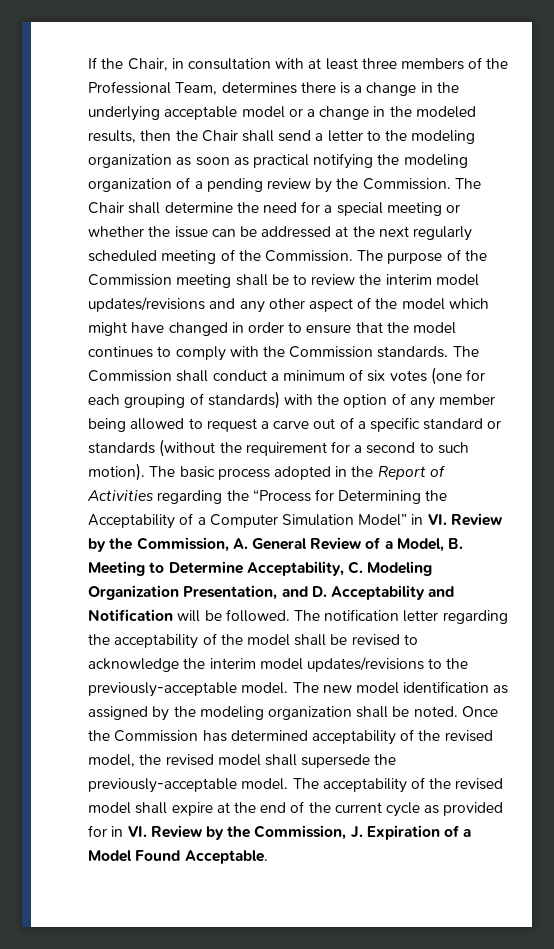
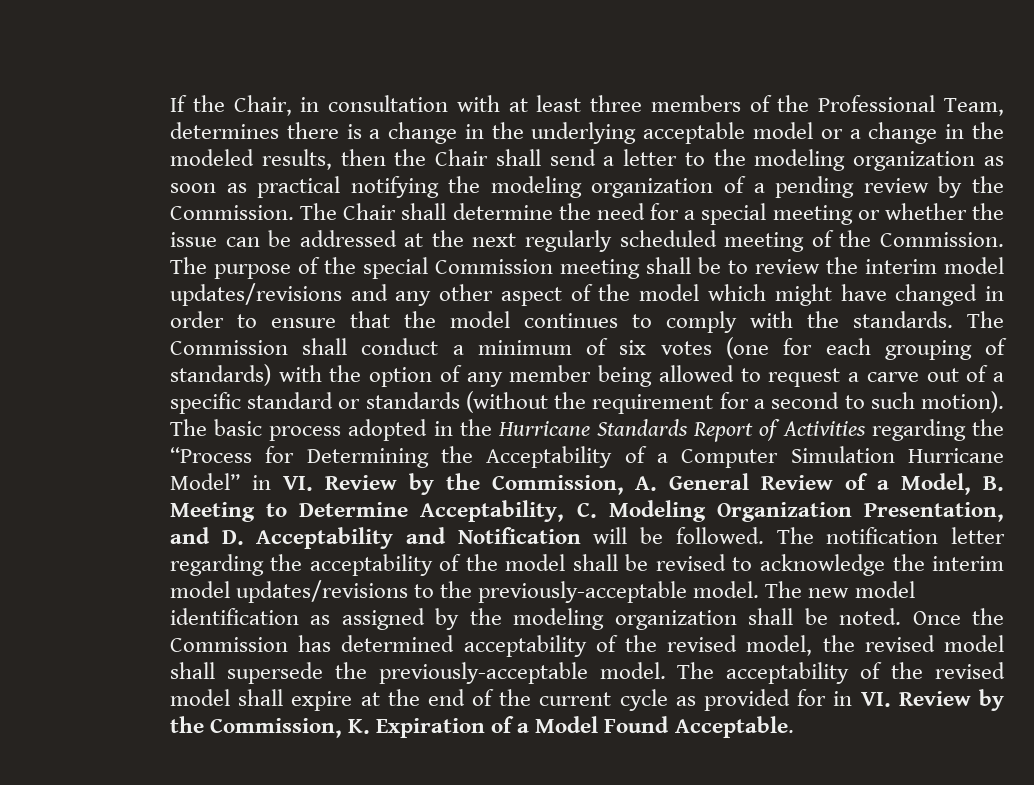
(487, 255) none -> [362,257,428,279] special
[289,346,374,358] Commission -> (839, 319) none
(374, 471) none -> [497,419,689,436] Hurricane Standards
(355, 520) none -> [908,448,1005,463] Hurricane
[350,826,363,838] J. -> [348,719,371,734] K.

